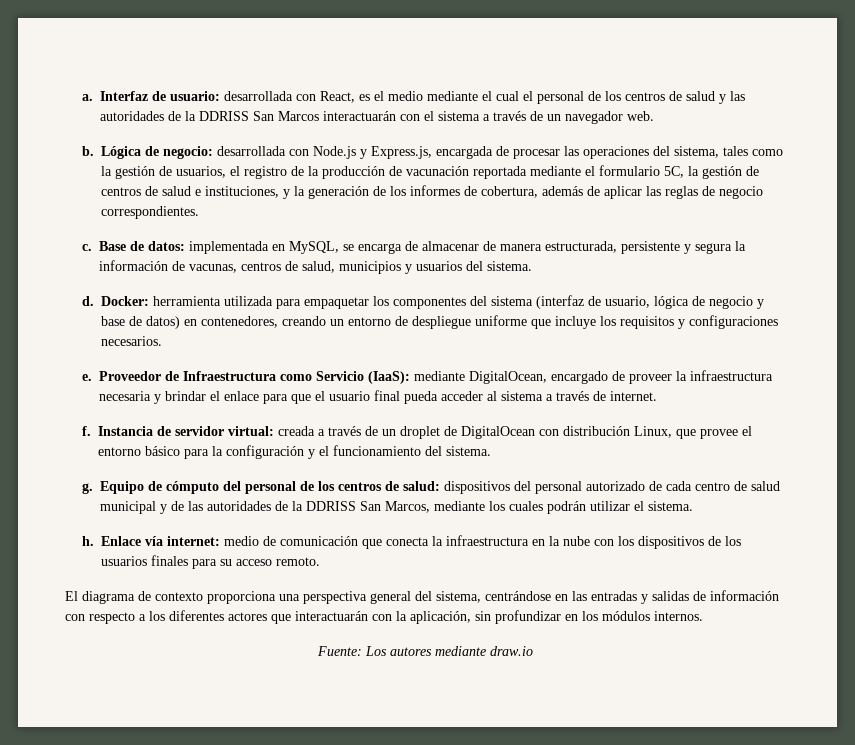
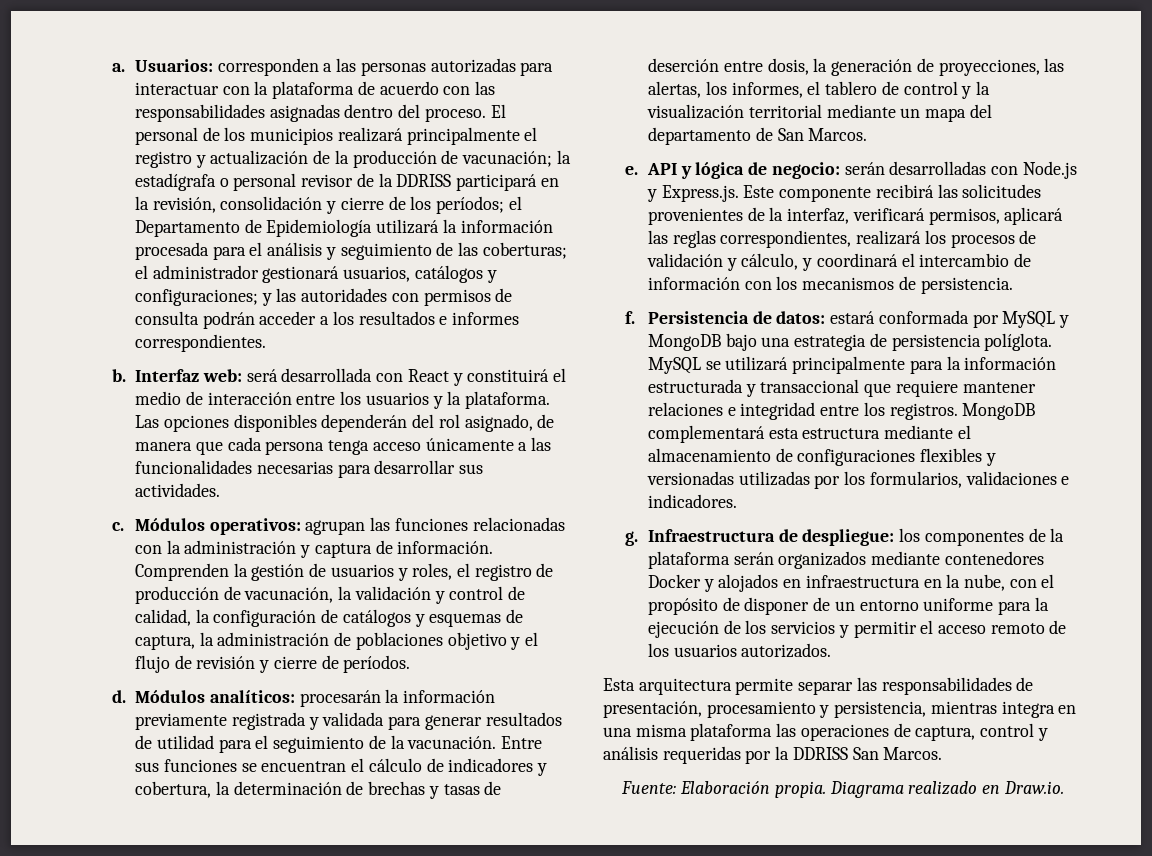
[99,91,745,104] [99,111,654,124] [81,146,783,159] [100,165,759,179] [100,185,763,199] [100,206,199,219] [81,241,746,254] [98,260,532,274] [81,295,764,309] [100,315,778,329] [100,336,162,346] [81,370,773,384] [98,390,657,404] [81,426,753,439] [98,445,492,459] [81,481,780,494] [99,501,693,514] [81,535,741,549] [100,555,320,569] [65,590,779,604] [65,610,703,624] [317,646,533,656] Interfaz de usuario: desarrollada con React, es el medio mediante el cual el personal de los centros de salud y las autoridades de la DDRISS San Marcos interactuarán con el sistema a través de un navegador web. // b. Lógica de negocio: desarrollada con Node.js y Express.js, encargada de procesar las operaciones del sistema, tales como la gestión de usuarios, el registro de la producción de vacunación reportada mediante el formulario 5C, la gestión de centros de salud e instituciones, y la generación de los informes de cobertura, además de aplicar las reglas de negocio correspondientes. // c. Base de datos: implementada en MySQL, se encarga de almacenar de manera estructurada, persistente y segura la información de vacunas, centros de salud, municipios y usuarios del sistema. // d. Docker: herramienta utilizada para empaquetar los componentes del sistema (interfaz de usuario, lógica de negocio y base de datos) en contenedores, creando un entorno de despliegue uniforme que incluye los requisitos y configuraciones necesarios. // e. Proveedor de Infraestructura como Servicio (IaaS): mediante DigitalOcean, encargado de proveer la infraestructura necesaria y brindar el enlace para que el usuario final pueda acceder al sistema a través de internet. // f. Instancia de servidor virtual: creada a través de un droplet de DigitalOcean con distribución Linux, que provee el entorno básico para la configuración y el funcionamiento del sistema. // g. Equipo de cómputo del personal de los centros de salud: dispositivos del personal autorizado de cada centro de salud municipal y de las autoridades de la DDRISS San Marcos, mediante los cuales podrán utilizar el sistema. // h. Enlace vía internet: medio de comunicación que conecta la infraestructura en la nube con los dispositivos de los usuarios finales para su acceso remoto. // El diagrama de contexto proporciona una perspectiva general del sistema, centrándose en las entradas y salidas de información con respecto a los diferentes actores que interactuarán con la aplicación, sin profundizar en los módulos internos. // Fuente: Los autores mediante draw.io -> [134,58,554,76] [134,81,495,99] [134,104,506,122] [134,127,538,145] [134,150,571,168] [134,173,559,191] [134,196,522,214] [134,219,553,237] [134,242,567,260] [134,265,497,283] [134,288,513,306] [134,311,519,329] [134,334,266,352] [112,368,567,386] [135,391,551,409] [135,414,555,432] [135,437,552,455] [135,460,484,478] [135,483,221,497] [112,517,565,535] [134,540,494,558] [134,563,554,581] [134,586,525,604] [134,609,523,627] [134,632,538,650] [134,655,411,673] [112,689,496,707] [135,712,562,730] [135,735,543,753] [135,758,548,776] [135,781,502,799] [648,58,1065,76] [648,81,991,99] [647,104,992,122] [648,127,868,145] [625,161,1077,179] [646,184,1042,202] [647,207,1064,225] [647,230,1037,248] [646,253,1031,271] [647,276,1013,294] [625,310,1069,328] [647,333,1053,351] [647,356,1057,374] [647,379,1036,397] [647,402,1036,420] [647,425,971,443] [647,448,996,466] [646,471,1070,489] [647,494,737,508] [625,528,1065,546] [647,551,1044,569] [647,574,1055,592] [647,597,1049,615] [647,620,1067,638] [647,643,832,658] [603,677,1034,695] [603,701,1077,718] [603,723,1048,741] [603,746,943,764] [621,781,1064,798] Usuarios: corresponden a las personas autorizadas para interactuar con la plataforma de acuerdo con las responsabilidades asignadas dentro del proceso. El personal de los municipios realizará principalmente el registro y actualización de la producción de vacunación; la estadígrafa o personal revisor de la DDRISS participará en la revisión, consolidación y cierre de los períodos; el Departamento de Epidemiología utilizará la información procesada para el análisis y seguimiento de las coberturas; el administrador gestionará usuarios, catálogos y configuraciones; y las autoridades con permisos de consulta podrán acceder a los resultados e informes correspondientes. // b. Interfaz web: será desarrollada con React y constituirá el medio de interacción entre los usuarios y la plataforma. Las opciones disponibles dependerán del rol asignado, de manera que cada persona tenga acceso únicamente a las funcionalidades necesarias para desarrollar sus actividades. // c. Módulos operativos: agrupan las funciones relacionadas con la administración y captura de información. Comprenden la gestión de usuarios y roles, el registro de producción de vacunación, la validación y control de calidad, la configuración de catálogos y esquemas de captura, la administración de poblaciones objetivo y el flujo de revisión y cierre de períodos. // d. Módulos analíticos: procesarán la información previamente registrada y validada para generar resultados de utilidad para el seguimiento de la vacunación. Entre sus funciones se encuentran el cálculo de indicadores y cobertura, la determinación de brechas y tasas de deserción entre dosis, la generación de proyecciones, las alertas, los informes, el tablero de control y la visualización territorial mediante un mapa del departamento de San Marcos. // e. API y lógica de negocio: serán desarrolladas con Node.js y Express.js. Este componente recibirá las solicitudes provenientes de la interfaz, verificará permisos, aplicará las reglas correspondientes, realizará los procesos de validación y cálculo, y coordinará el intercambio de información con los mecanismos de persistencia. // f. Persistencia de datos: estará conformada por MySQL y MongoDB bajo una estrategia de persistencia políglota. MySQL se utilizará principalmente para la información estructurada y transaccional que requiere mantener relaciones e integridad entre los registros. MongoDB complementará esta estructura mediante el almacenamiento de configuraciones flexibles y versionadas utilizadas por los formularios, validaciones e indicadores. // g. Infraestructura de despliegue: los componentes de la plataforma serán organizados mediante contenedores Docker y alojados en infraestructura en la nube, con el propósito de disponer de un entorno uniforme para la ejecución de los servicios y permitir el acceso remoto de los usuarios autorizados. // Esta arquitectura permite separar las responsabilidades de presentación, procesamiento y persistencia, mientras integra en una misma plataforma las operaciones de captura, control y análisis requeridas por la DDRISS San Marcos. // Fuente: Elaboración propia. Diagrama realizado en Draw.io.

